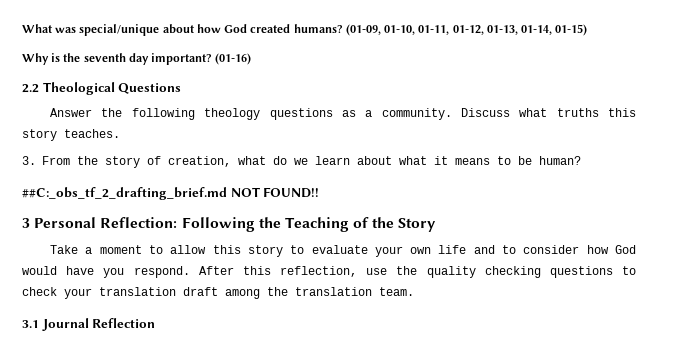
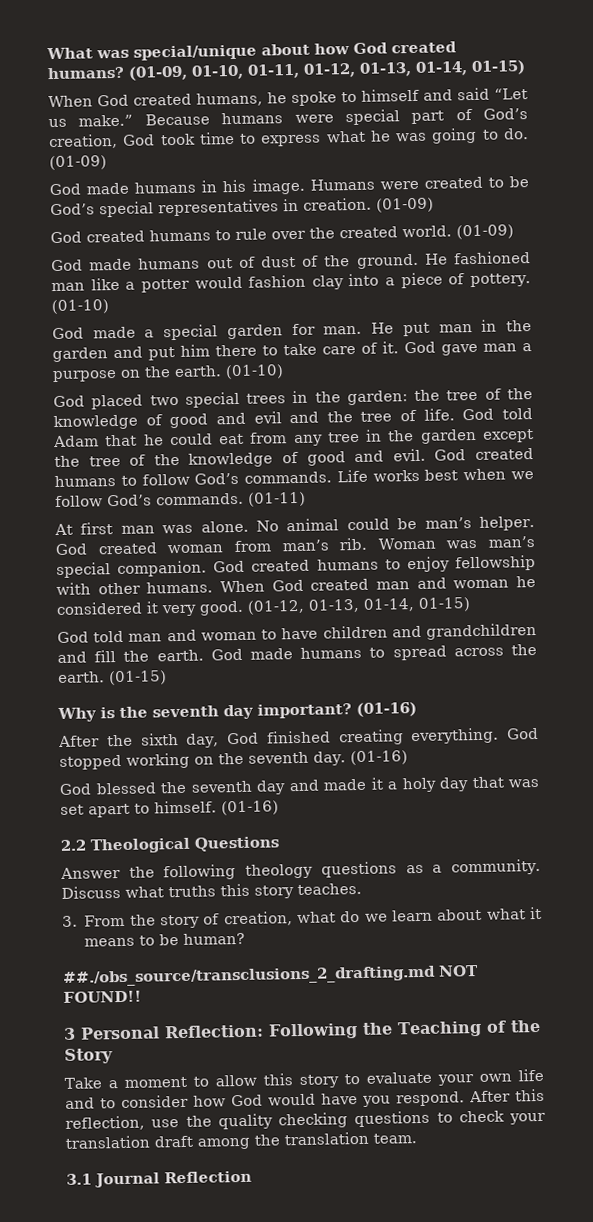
(588, 30) none -> [48,87,528,108] [48,108,528,128] [48,127,529,150] [49,155,107,171] [49,176,529,196] [50,197,434,218] [50,224,514,244] [51,251,531,272] [51,272,532,293] [51,299,109,315] [52,319,533,341] [52,341,532,363] [52,364,284,383] [53,388,533,410] [53,408,533,431] [53,428,534,448] [54,448,534,468] [54,468,534,488] [55,491,306,508] [54,515,536,536] [55,535,535,556] [56,554,536,579] [56,575,536,596] [56,597,471,617] [57,622,537,644] [57,643,537,664] [57,670,167,686] // When God created humans, he spoke to himself and said “Let us make.” Because humans were special part of God’s creation, God took time to express what he was going to do. (01-09) // God made humans in his image. Humans were created to be God’s special representatives in creation. (01-09) // God created humans to rule over the created world. (01-09) // God made humans out of dust of the ground. He fashioned man like a potter would fashion clay into a piece of pottery. (01-10) // God made a special garden for man. He put man in the garden and put him there to take care of it. God gave man a purpose on the earth. (01-10) // God placed two special trees in the garden: the tree of the knowledge of good and evil and the tree of life. God told Adam that he could eat from any tree in the garden except the tree of the knowledge of good and evil. God created humans to follow God’s commands. Life works best when we follow God’s commands. (01-11) // At first man was alone. No animal could be man’s helper. God created woman from man’s rib. Woman was man’s special companion. God created humans to enjoy fellowship with other humans. When God created man and woman he considered it very good. (01-12, 01-13, 01-14, 01-15) // God told man and woman to have children and grandchildren and fill the earth. God made humans to spread across the earth. (01-15)
(252, 59) none -> [58,727,539,748] [59,750,408,770] [59,776,539,795] [60,800,279,818] // After the sixth day, God finished creating everything. God stopped working on the seventh day. (01-16) // God blessed the seventh day and made it a holy day that was set apart to himself. (01-16)
[22,187,227,200] ##C:_obs_tf_2_drafting_brief.md -> [63,965,436,987] ##./obs_source/transclusions_2_drafting.md

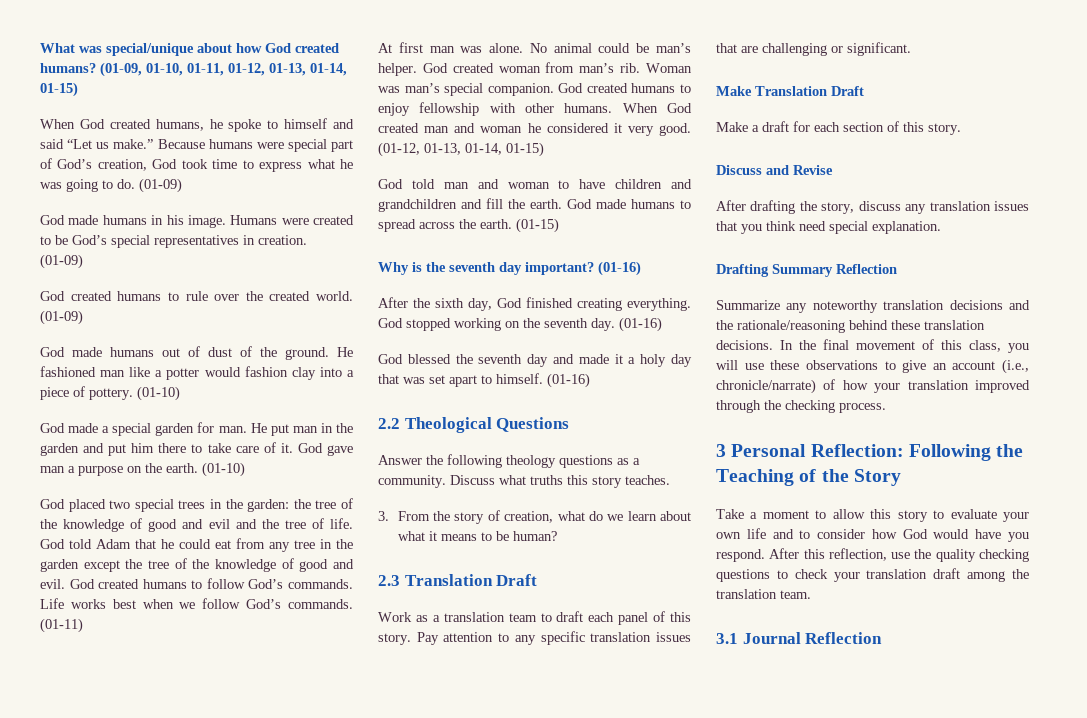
[63,965,479,987] [63,990,142,1003] ##./obs_source/transclusions_2_drafting.md NOT FOUND!! -> [378,574,538,586] [378,611,691,625] [378,631,691,645] [716,42,911,56] [716,86,864,96] [716,121,961,135] [716,165,833,175] [716,200,1029,214] [716,221,941,234] [716,264,897,277] [716,300,1030,313] [716,320,985,333] [716,339,1029,353] [716,359,1029,374] [716,379,1030,394] [716,400,886,413] 2.3 Translation Draft // Work as a translation team to draft each panel of this story. Pay attention to any specific translation issues that are challenging or significant. // Make Translation Draft // Make a draft for each section of this story. // Discuss and Revise // After drafting the story, discuss any translation issues that you think need special explanation. // Drafting Summary Reflection // Summarize any noteworthy translation decisions and the rationale/reasoning behind these translation decisions. In the final movement of this class, you will use these observations to give an account (i.e., chronicle/narrate) of how your translation improved through the checking process.

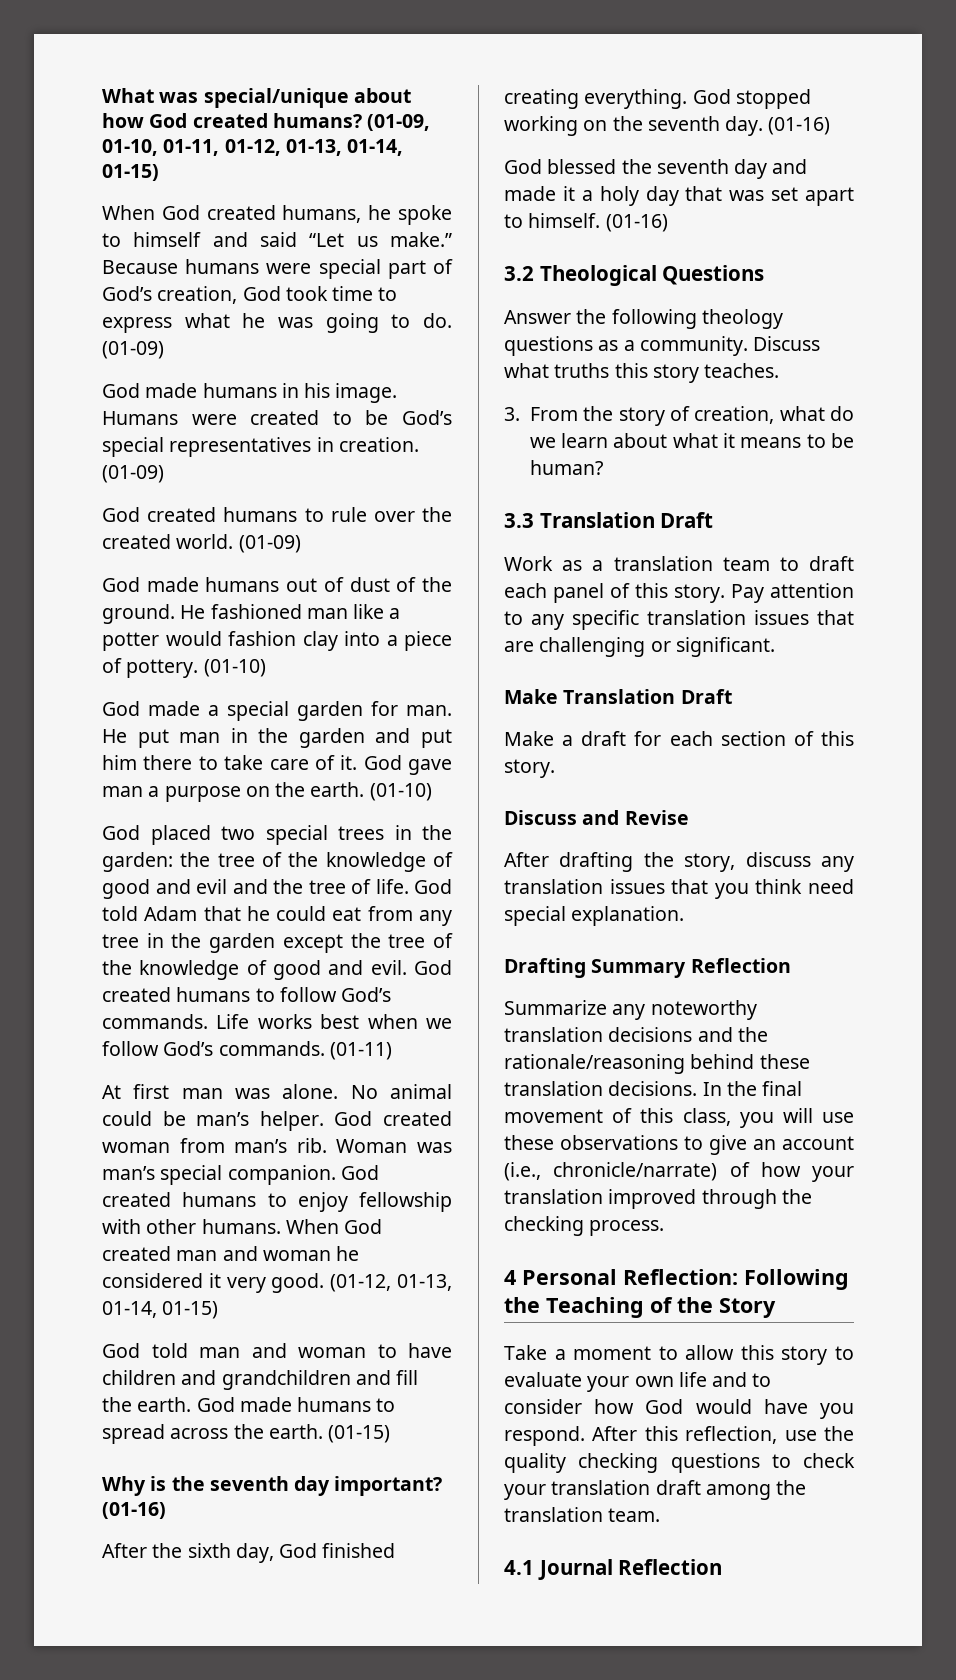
[378,418,400,429] 2.2 -> [504,266,534,281] 3.2
[378,575,400,586] 2.3 -> [504,513,534,528] 3.3
[716,444,726,457] 3 -> [504,1270,516,1285] 4
[716,633,738,644] 3.1 -> [504,1560,534,1575] 4.1

